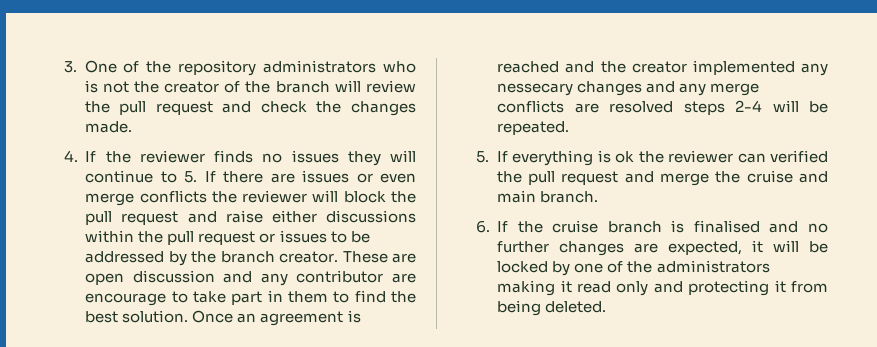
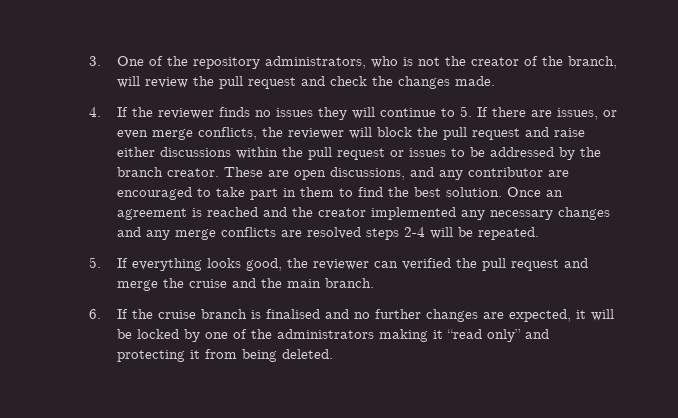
[263,60,377,73] administrators -> [264,56,366,69] administrators,
[275,81,330,93] branch -> [567,56,617,69] branch,
[302,170,350,183] issues -> [556,108,598,120] issues,
[139,190,207,203] conflicts -> [197,127,257,140] conflicts,
[132,270,215,283] discussion -> [329,167,405,180] discussions,
[85,293,167,306] encourage -> [116,187,192,200] encouraged
[497,83,574,96] nessecary -> [489,210,553,220] necessary
[597,150,635,163] is ok -> [206,258,282,271] looks good,
(828, 177) none -> [260,278,282,288] the
[577,281,649,296] read only -> [446,329,521,342] “read only”

